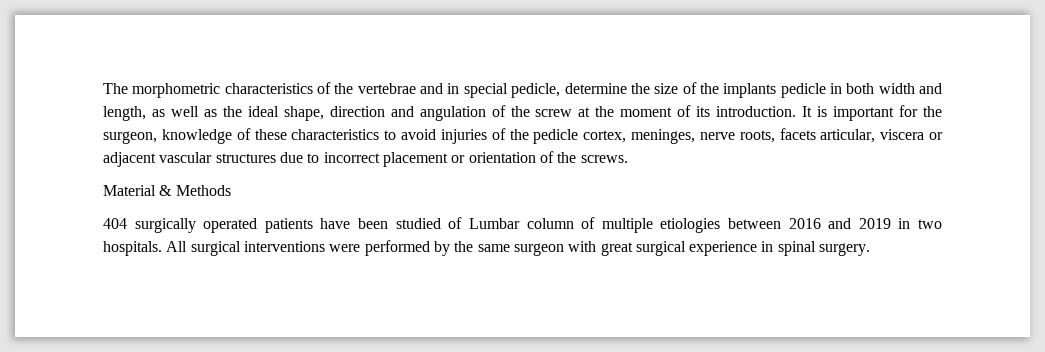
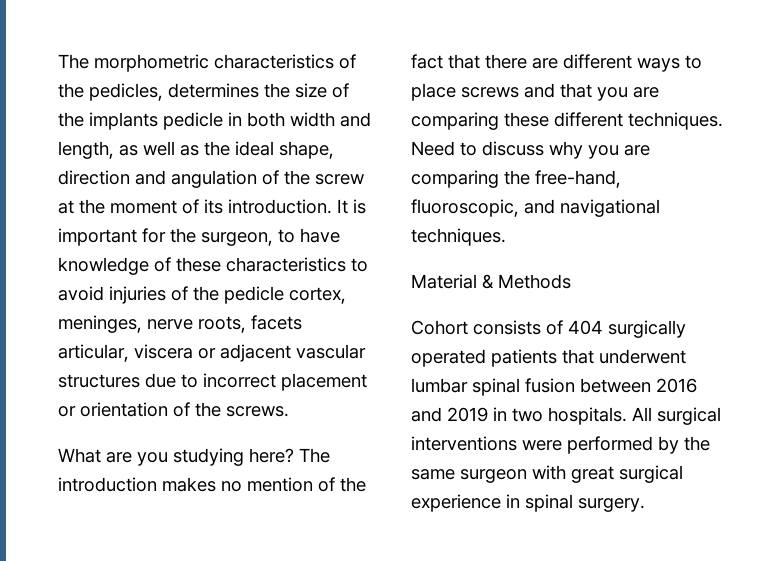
[357,83,627,98] vertebrae and in special pedicle, determine -> [89,83,259,101] pedicles, determines
(157, 137) none -> [278,228,340,243] to have
(628, 159) none -> [58,448,330,466] [58,477,366,492] [411,54,702,72] [411,83,659,101] [411,112,723,130] [411,141,650,159] [411,170,621,188] [411,199,660,217] [411,228,506,246] // What are you studying here? The introduction makes no mention of the fact that there are different ways to place screws and that you are comparing these different techniques. Need to discuss why you are comparing the free-hand, fluoroscopic, and navigational techniques.
(231, 190) none -> [411,320,563,335] Cohort consists of
[320,217,721,233] have been studied of Lumbar column of multiple etiologies -> [562,349,686,364] [411,378,575,396] that underwent lumbar spinal fusion

